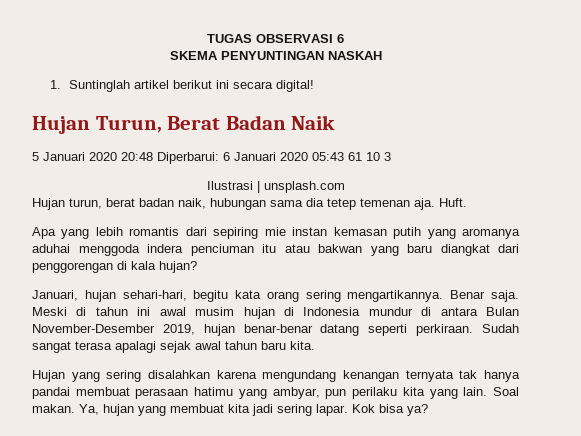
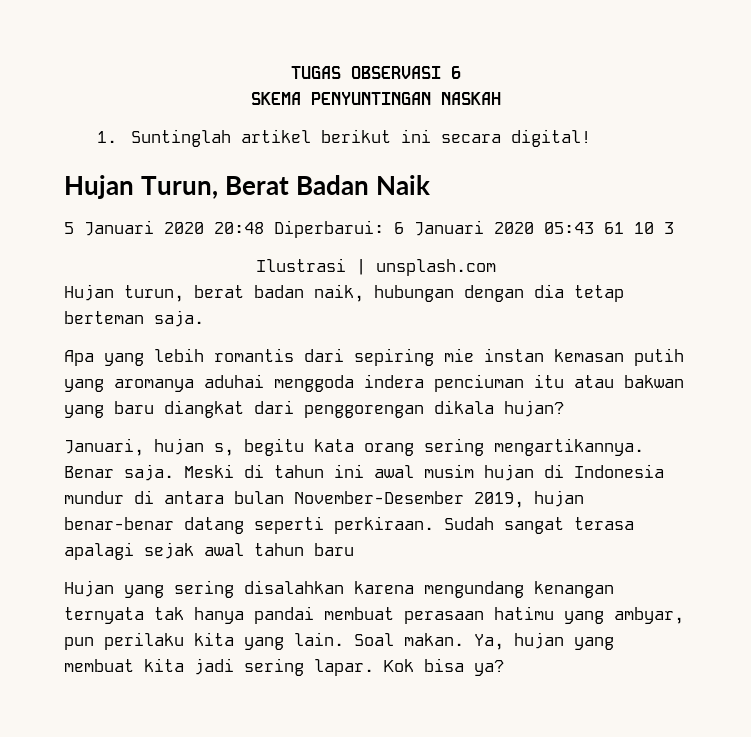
[270,198,467,210] sama dia tetep temenan aja. Huft. -> [464,284,624,302] [64,310,204,327] dengan dia tetap berteman saja.
[117,261,156,270] di kala -> [434,400,494,414] dikala
[122,290,187,301] sehari-hari, -> [214,443,234,456] s,
[486,307,519,316] Bulan -> [234,491,284,504] bulan
[290,341,315,350] kita. -> (354, 549) none

